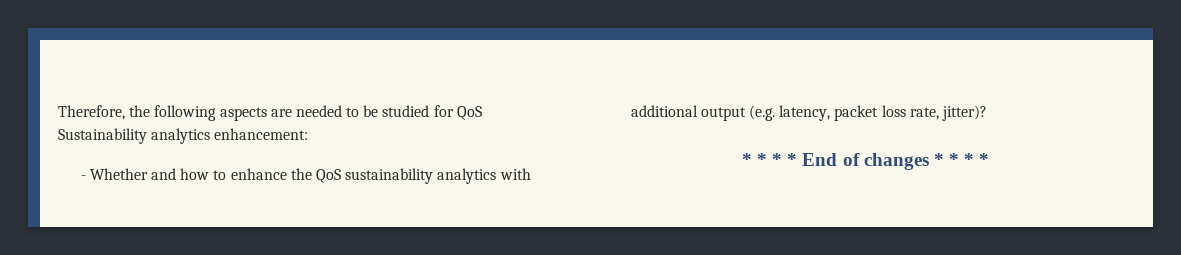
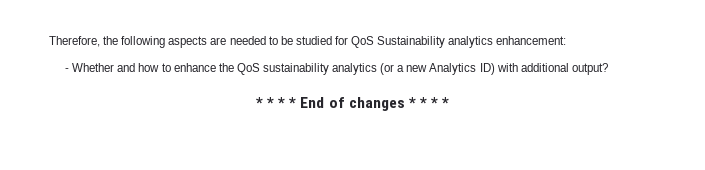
[499,168,531,180] [630,105,988,121] with additional output (e.g. latency, packet loss rate, jitter)? -> [380,63,608,75] (or a new Analytics ID) with additional output?

